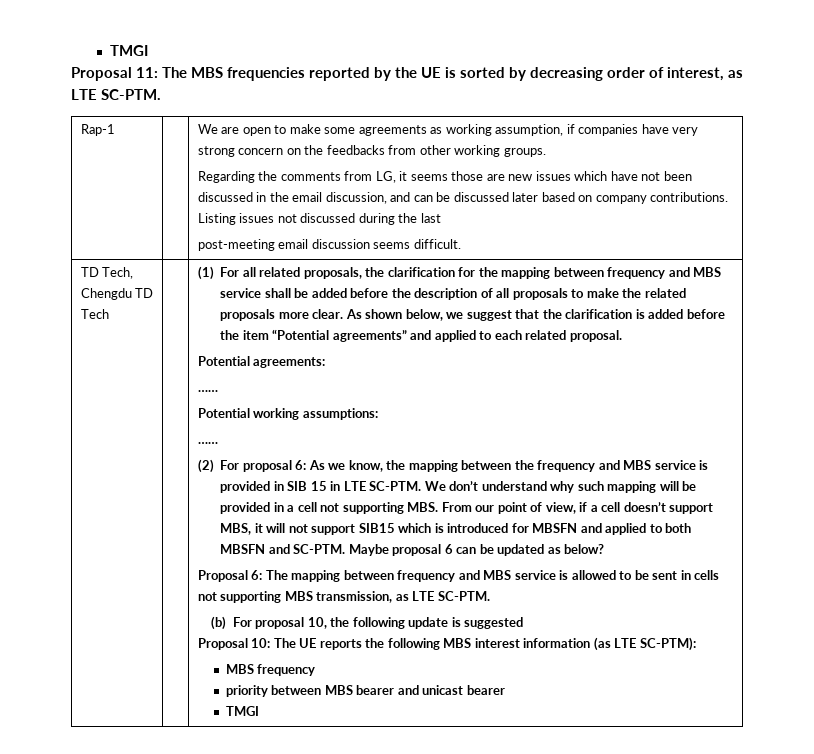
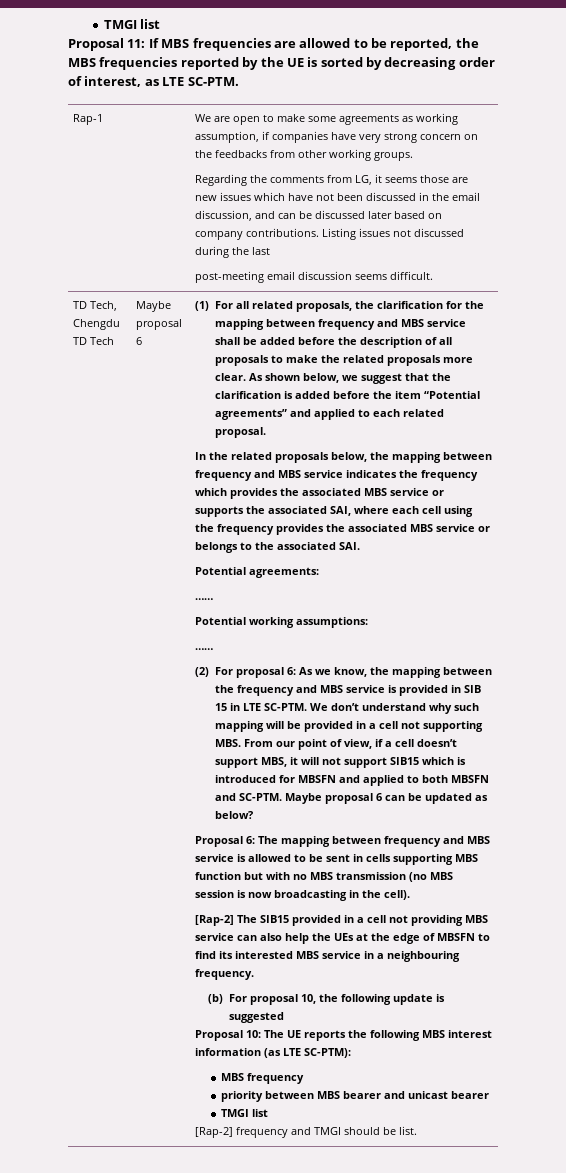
[109,45,148,56] TMGI -> [104,19,161,29] TMGI list
[162,67,187,78] The -> [148,38,479,51] If MBS frequencies are allowed to be reported, the
(109, 314) none -> [136,301,172,312] [136,319,183,330] [136,337,143,345] Maybe proposal 6
(622, 336) none -> [195,452,493,463] [195,470,479,481] [195,488,445,499] [195,506,474,517] [195,524,491,535] [195,542,361,553] // In the related proposals below, the mapping between frequency and MBS service indicates the frequency which provides the associated MBS service or supports the associated SAI, where each cell using the frequency provides the associated MBS service or belongs to the associated SAI.
[197,592,217,601] not -> (392, 858) none
[316,591,490,603] transmission, as LTE SC-PTM. -> [195,872,454,882] [195,890,411,901] [195,915,489,926] [195,933,491,944] [195,951,461,962] [195,969,255,980] function but with no MBS transmission (no MBS session is now broadcasting in the cell). // [Rap-2] The SIB15 provided in a cell not providing MBS service can also help the UEs at the edge of MBSFN to find its interested MBS service in a neighbouring frequency.
(259, 711) none -> [251,1109,268,1117] [195,1126,418,1138] list // [Rap-2] frequency and TMGI should be list.

